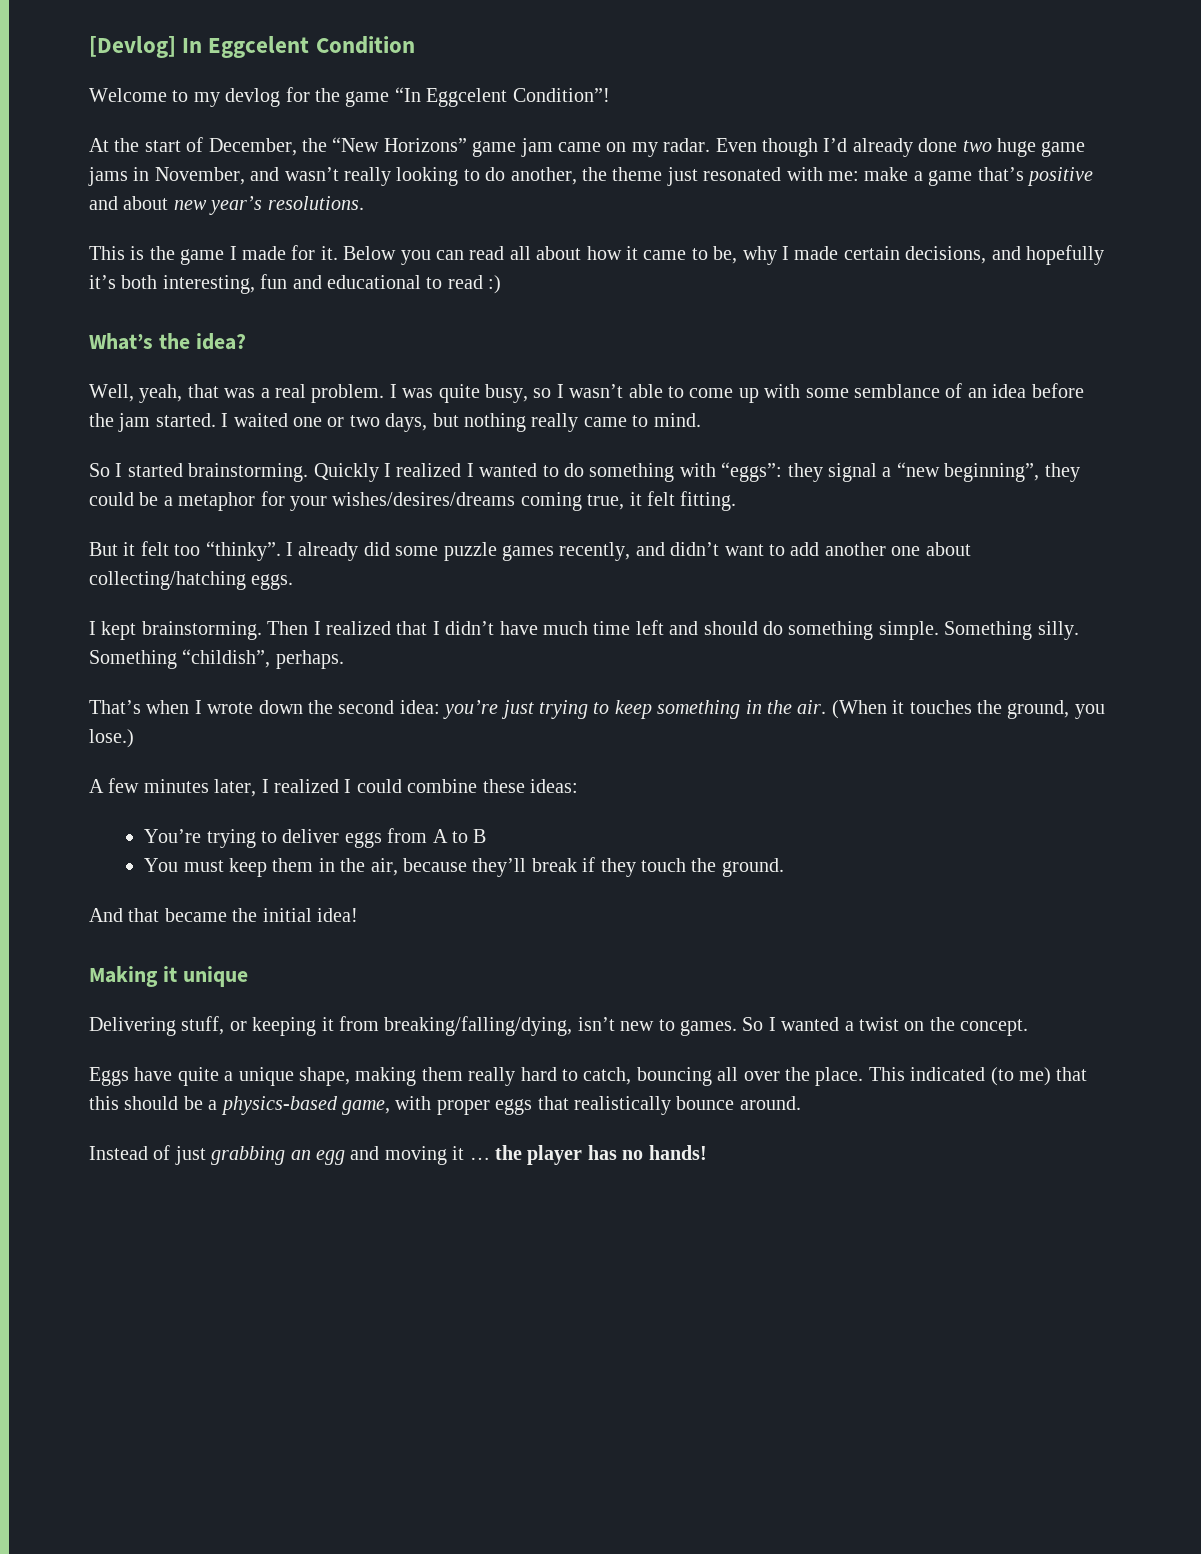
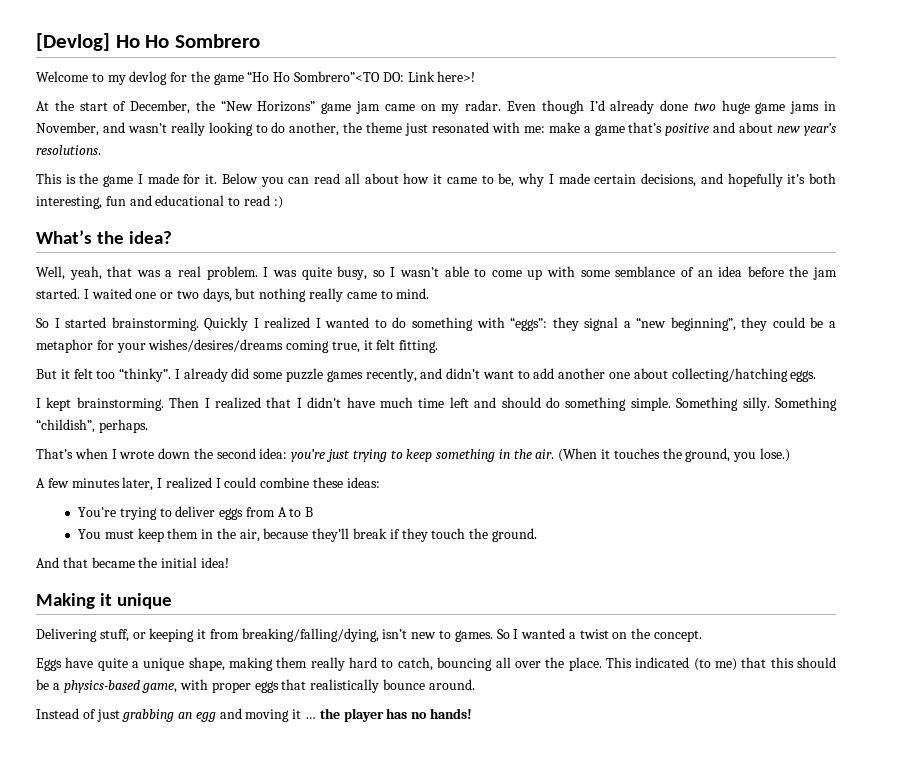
[182,36,415,58] In Eggcelent Condition -> [115,34,260,48] Ho Ho Sombrero
[394,87,610,107] “In Eggcelent Condition”! -> [247,71,476,82] “Ho Ho Sombrero”<TO DO: Link here>!

